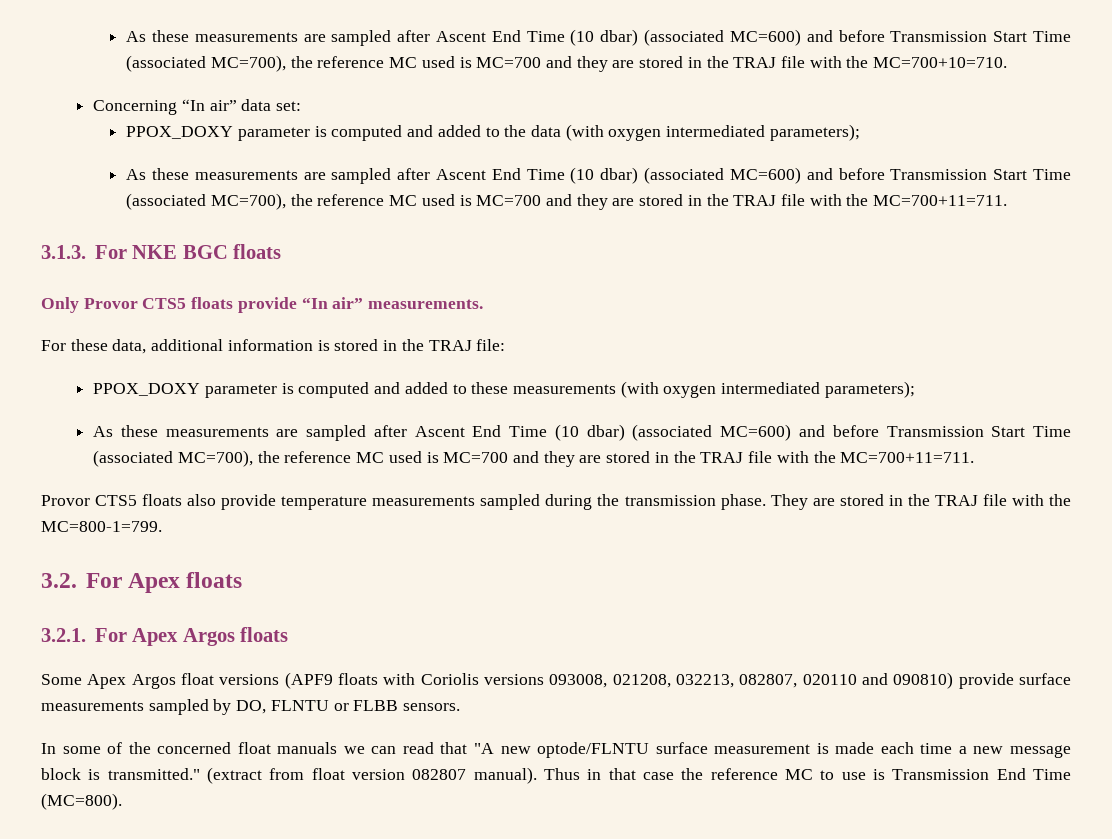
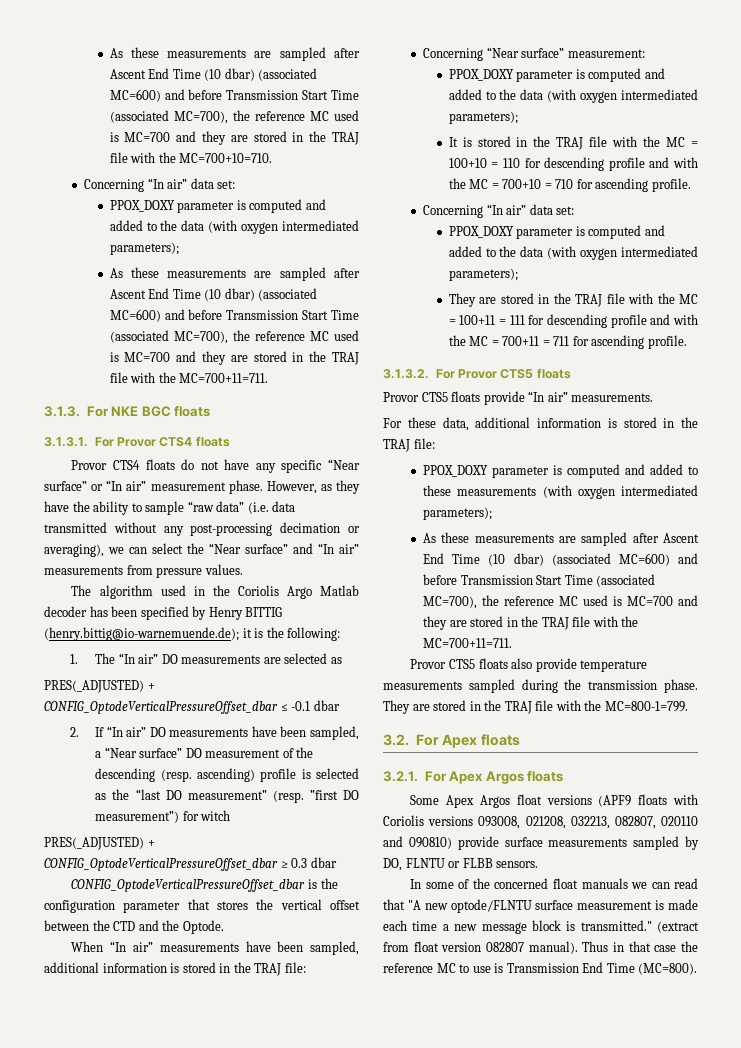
[41,297,79,313] Only -> [44,436,230,447] [71,459,361,473] [44,480,360,494] [44,501,296,515] [44,522,360,536] [44,543,359,557] [44,564,243,578] [71,585,359,599] [44,606,283,620] [44,627,341,641] [69,653,342,664] [44,680,155,693] [44,700,340,714] [69,726,359,740] [95,747,314,758] [95,768,359,782] [95,789,359,803] [95,810,231,823] [44,837,155,850] [44,857,337,871] [71,878,338,892] [44,899,360,913] [44,920,224,934] [71,941,359,955] [44,962,306,976] [422,47,645,61] [448,68,665,82] [448,89,698,103] [448,111,518,124] [448,136,698,150] [448,157,698,171] [448,178,691,192] [422,204,575,218] [448,225,665,239] [448,246,698,260] [448,268,518,281] [448,293,698,307] [448,314,698,328] [448,335,687,349] [383,368,571,379] 3.1.3.1. For Provor CTS4 floats // Provor CTS4 floats do not have any specific “Near surface” or “In air” measurement phase. However, as they have the ability to sample “raw data” (i.e. data transmitted without any post-processing decimation or averaging), we can select the “Near surface” and “In air” measurements from pressure values. // The algorithm used in the Coriolis Argo Matlab decoder has been specified by Henry BITTIG (henry.bittig@io-warnemuende.de); it is the following: // 1. The “In air” DO measurements are selected as // PRES(_ADJUSTED) + CONFIG_OptodeVerticalPressureOffset_dbar ≤ -0.1 dbar // 2. If “In air” DO measurements have been sampled, a “Near surface” DO measurement of the descending (resp. ascending) profile is selected as the “last DO measurement” (resp. ”first DO measurement”) for witch // PRES(_ADJUSTED) + CONFIG_OptodeVerticalPressureOffset_dbar ≥ 0.3 dbar // CONFIG_OptodeVerticalPressureOffset_dbar is the configuration parameter that stores the vertical offset between the CTD and the Optode. // When “In air” measurements have been sampled, additional information is stored in the TRAJ file: // Concerning “Near surface” measurement: // PPOX_DOXY parameter is computed and added to the data (with oxygen intermediated parameters); // It is stored in the TRAJ file with the MC = 100+10 = 110 for descending profile and with the MC = 700+10 = 710 for ascending profile. // Concerning “In air” data set: // PPOX_DOXY parameter is computed and added to the data (with oxygen intermediated parameters); // They are stored in the TRAJ file with the MC = 100+11 = 111 for descending profile and with the MC = 700+11 = 711 for ascending profile. // 3.1.3.2. For Provor CTS5 floats //

